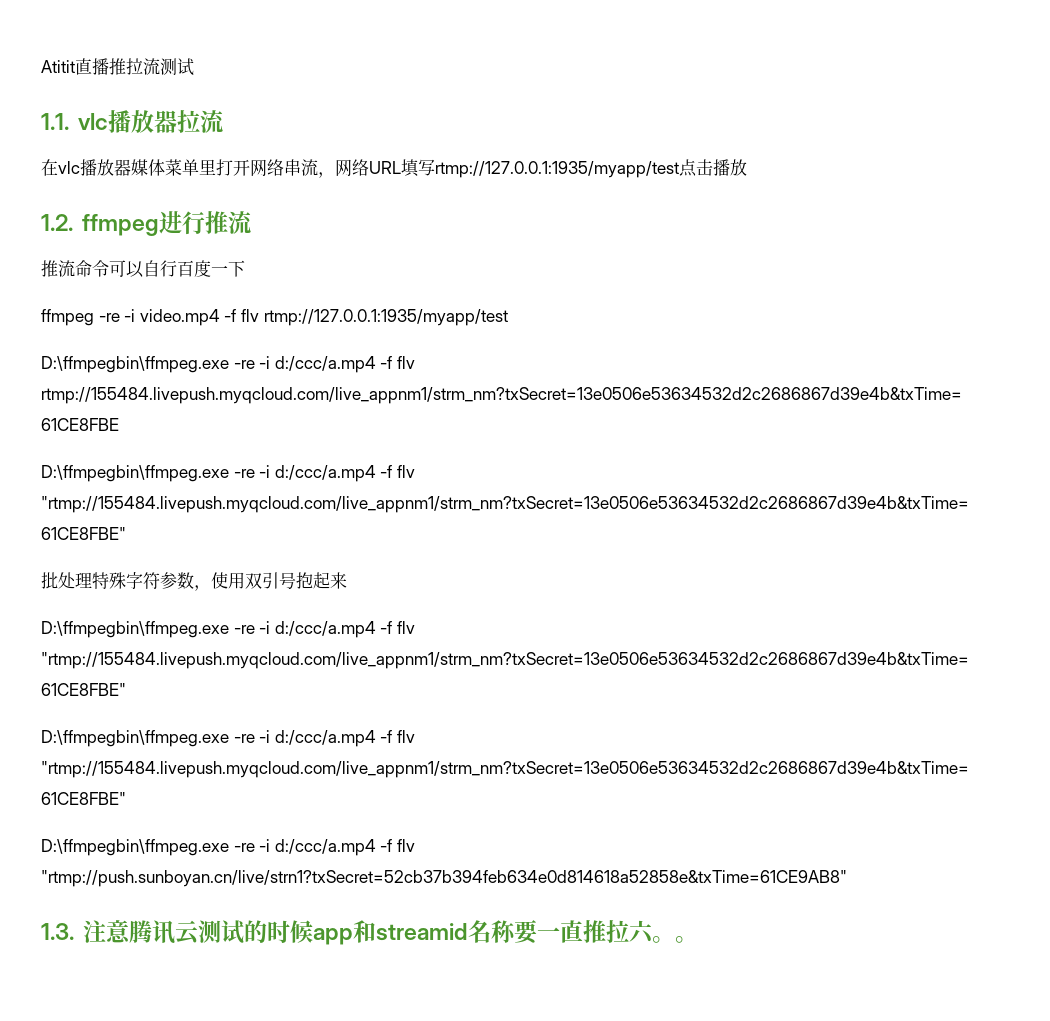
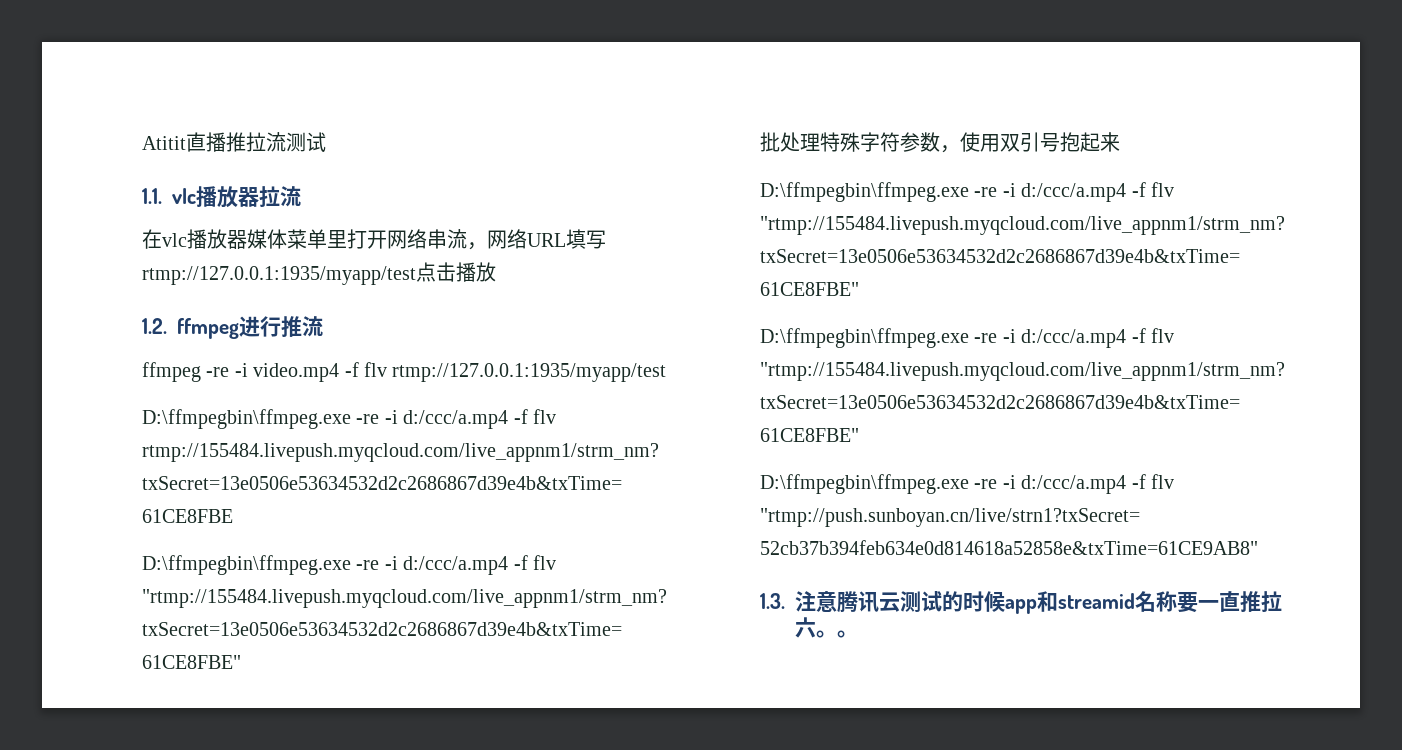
[41,260,245,278] // 推流命令可以自行百度一下 -> (323, 326) none

